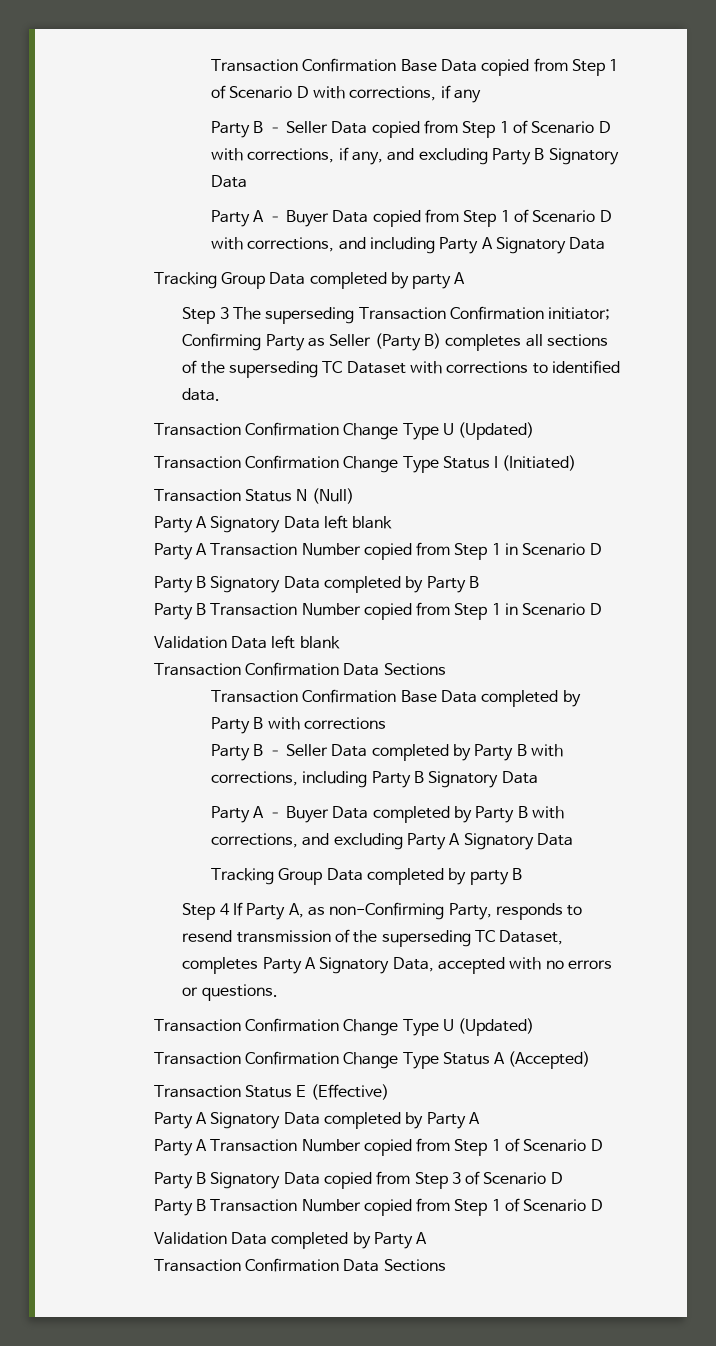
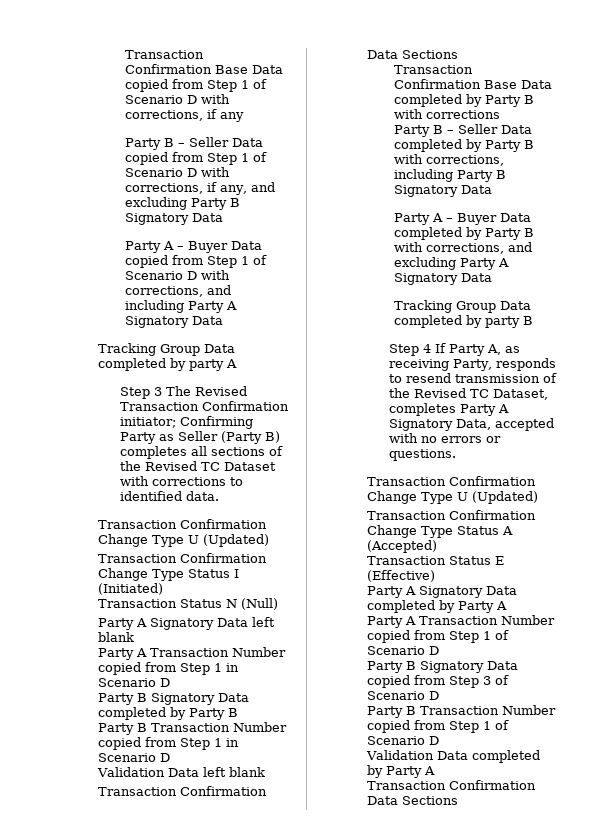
[265,307,355,324] superseding -> [194,386,247,396] Revised
[229,361,319,378] superseding -> [144,461,197,471] Revised
[329,902,445,920] non-Confirming -> [388,359,449,371] receiving
[381,930,471,947] superseding -> [413,388,466,398] Revised

